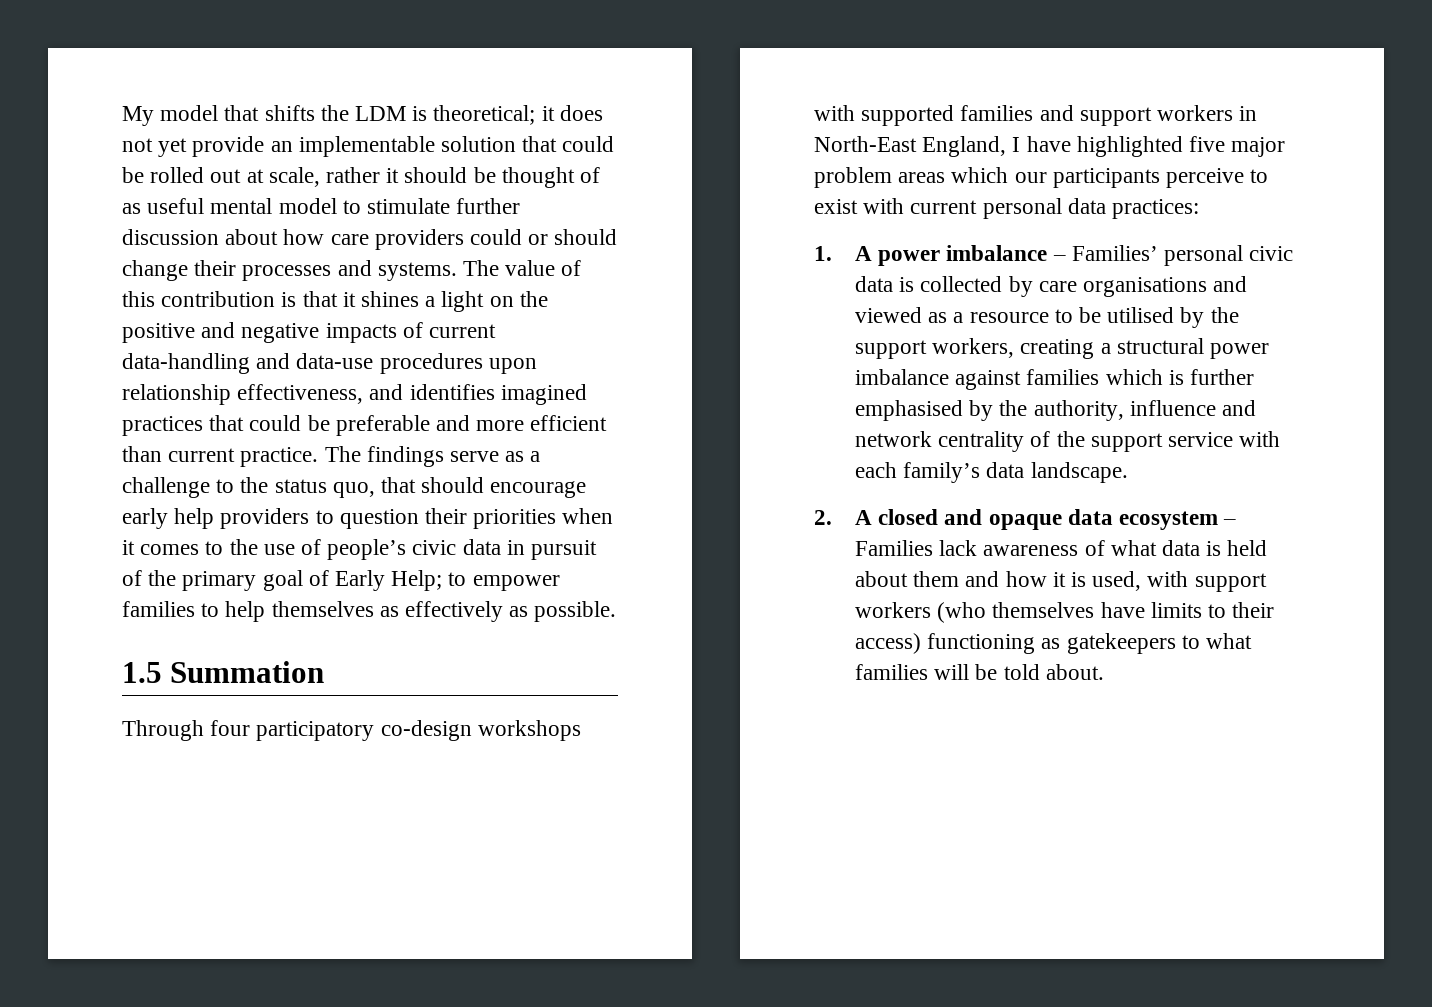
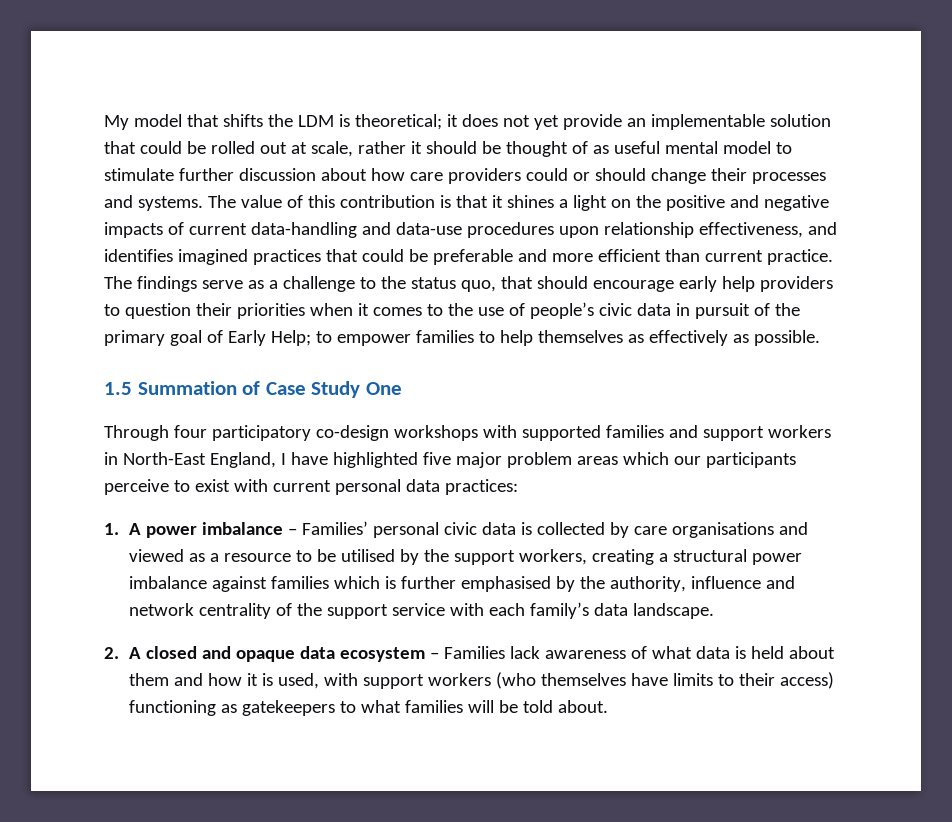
(325, 672) none -> [242,381,402,398] of Case Study One

